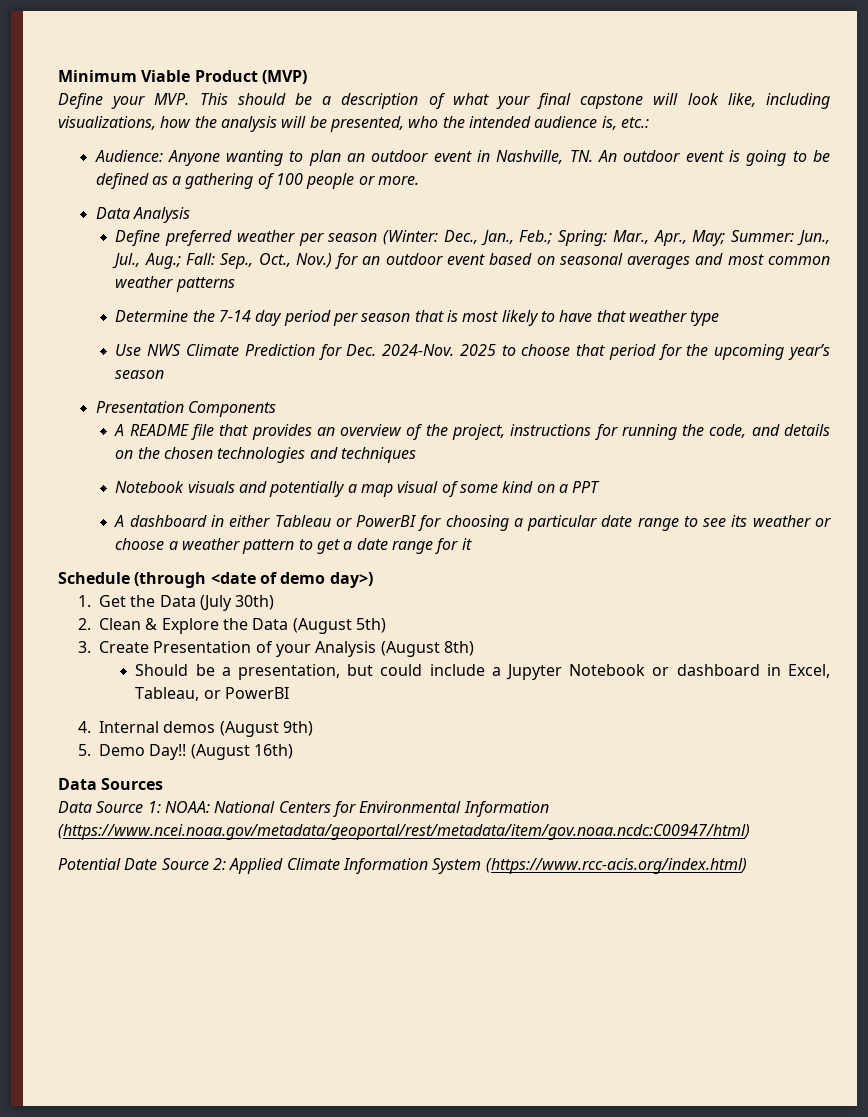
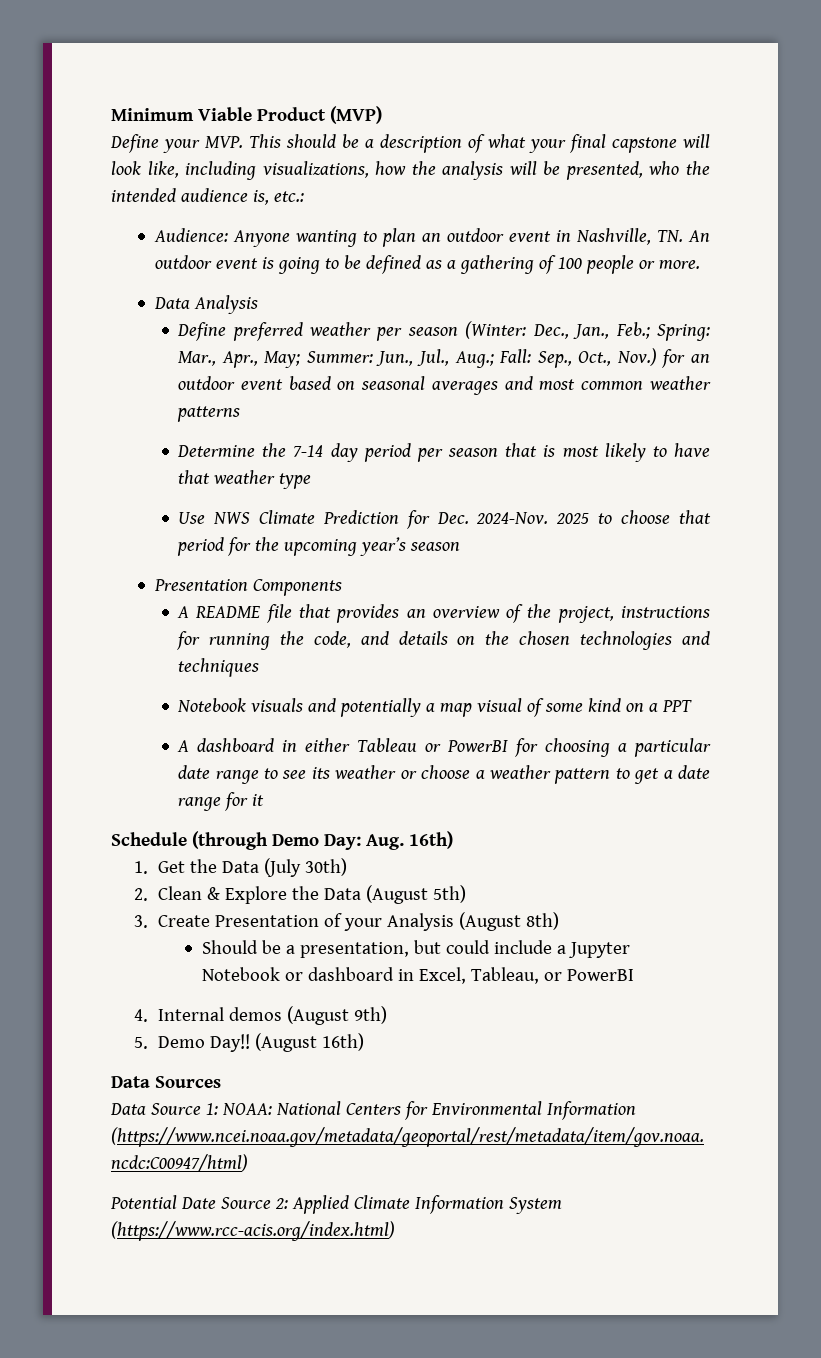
[210,572,373,588] <date of demo day>) -> [271,831,453,850] Demo Day: Aug. 16th)

